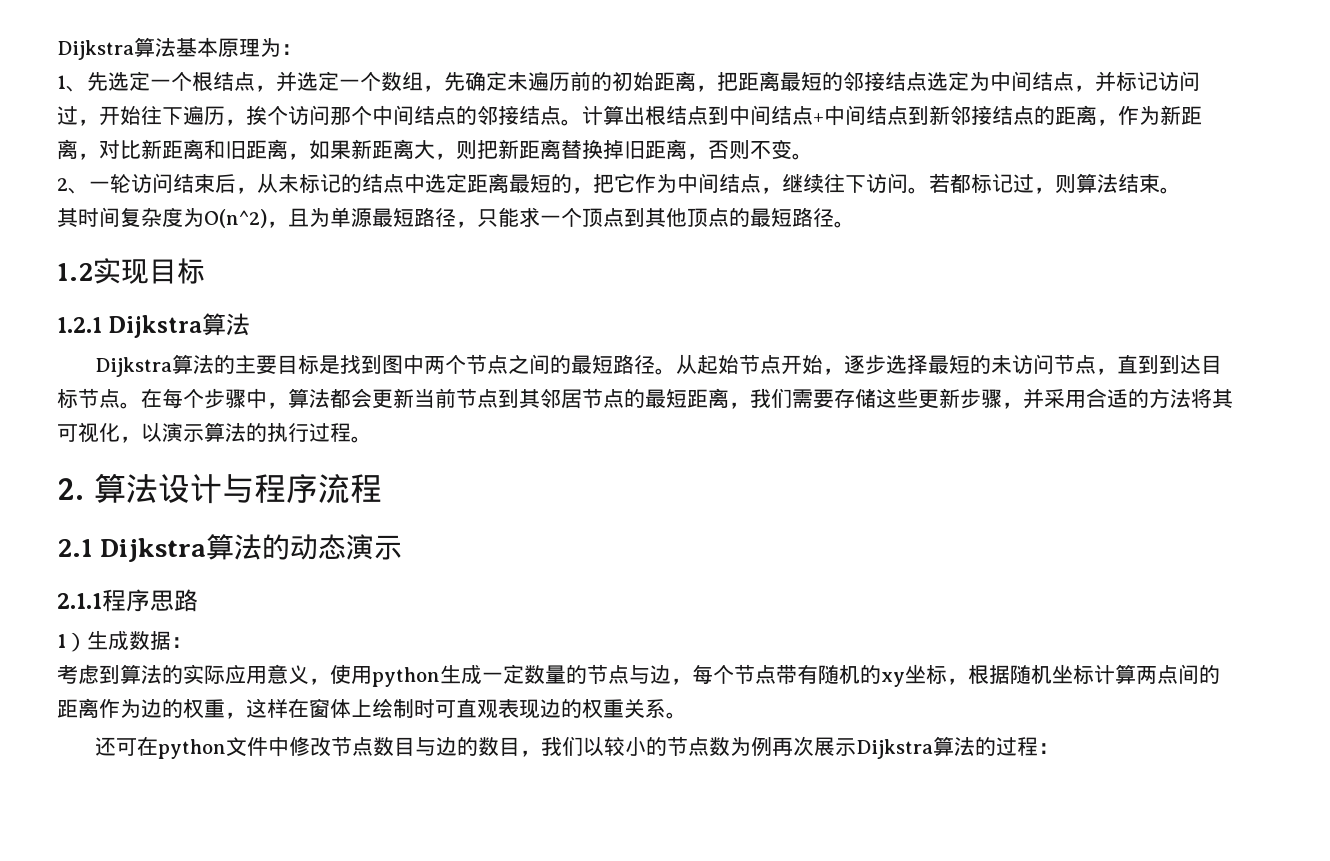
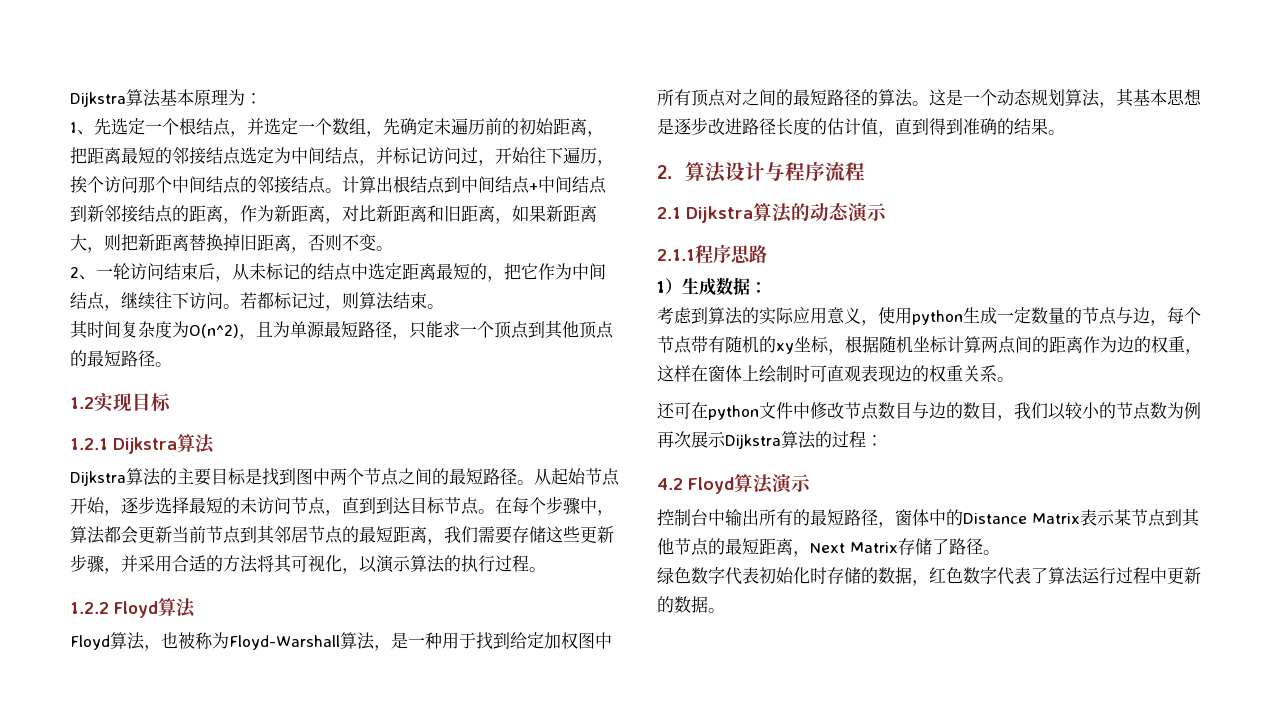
(372, 439) none -> [70,598,196,618] [70,632,612,651] [657,88,1202,108] [657,117,1065,137] // 1.2.2 Floyd算法 // Floyd算法，也被称为Floyd-Warshall算法，是一种用于找到给定加权图中所有顶点对之间的最短路径的算法。这是一个动态规划算法，其基本思想是逐步改进路径长度的估计值，直到得到准确的结果。
(1060, 748) none -> [657,474,811,494] [657,508,1200,528] [657,538,1000,557] [657,567,1201,586] [657,596,725,613] // 4.2 Floyd算法演示 // 控制台中输出所有的最短路径，窗体中的Distance Matrix表示某节点到其他节点的最短距离，Next Matrix存储了路径。 // 绿色数字代表初始化时存储的数据，红色数字代表了算法运行过程中更新的数据。

